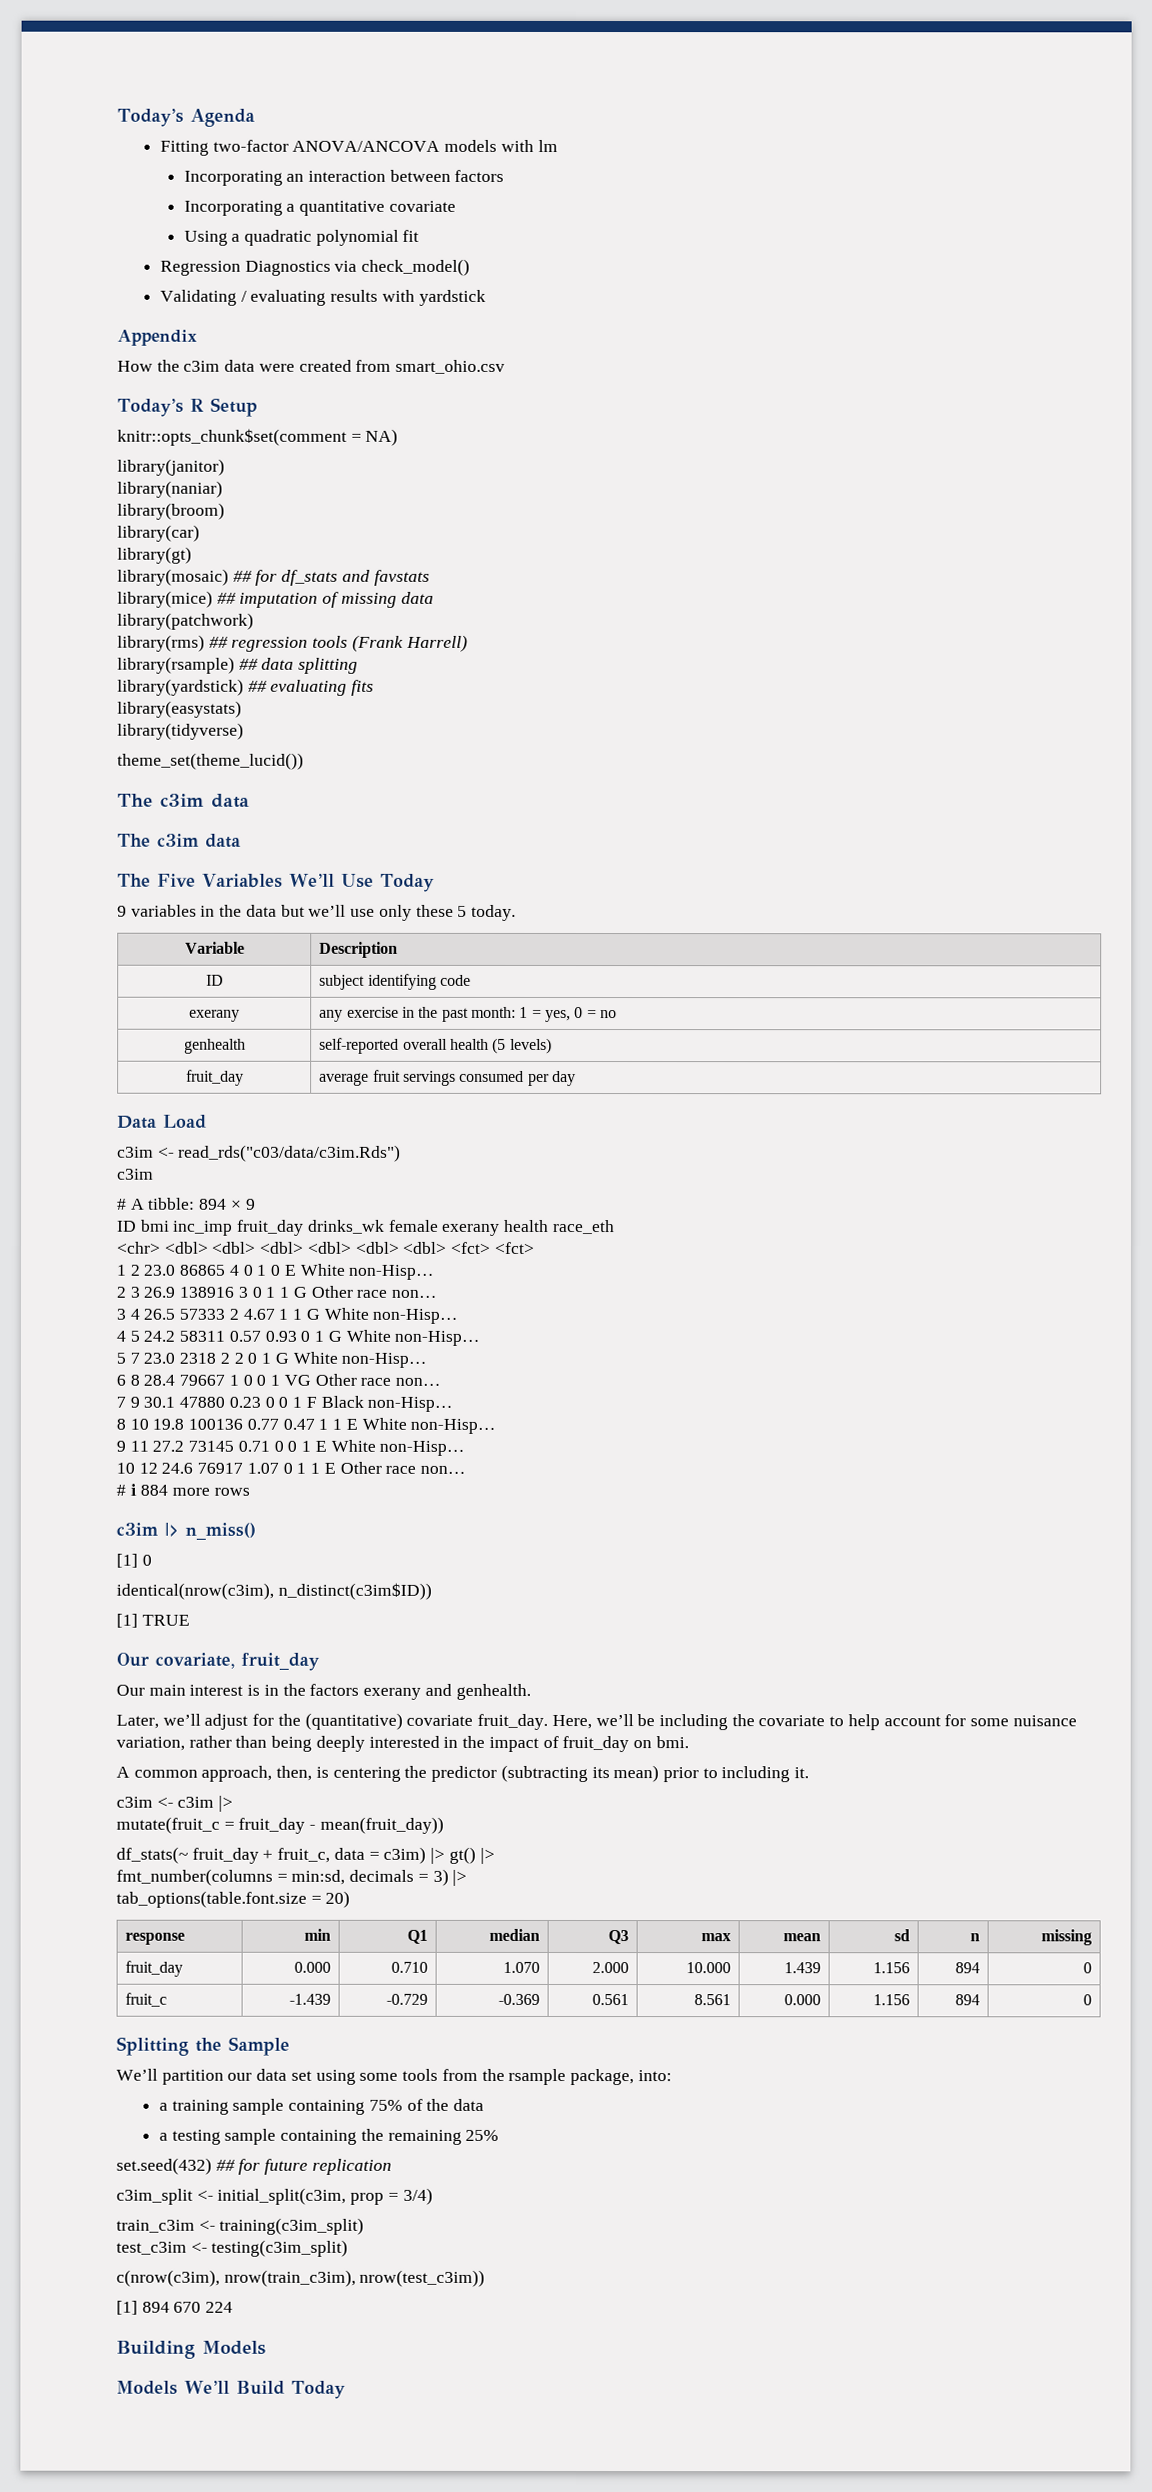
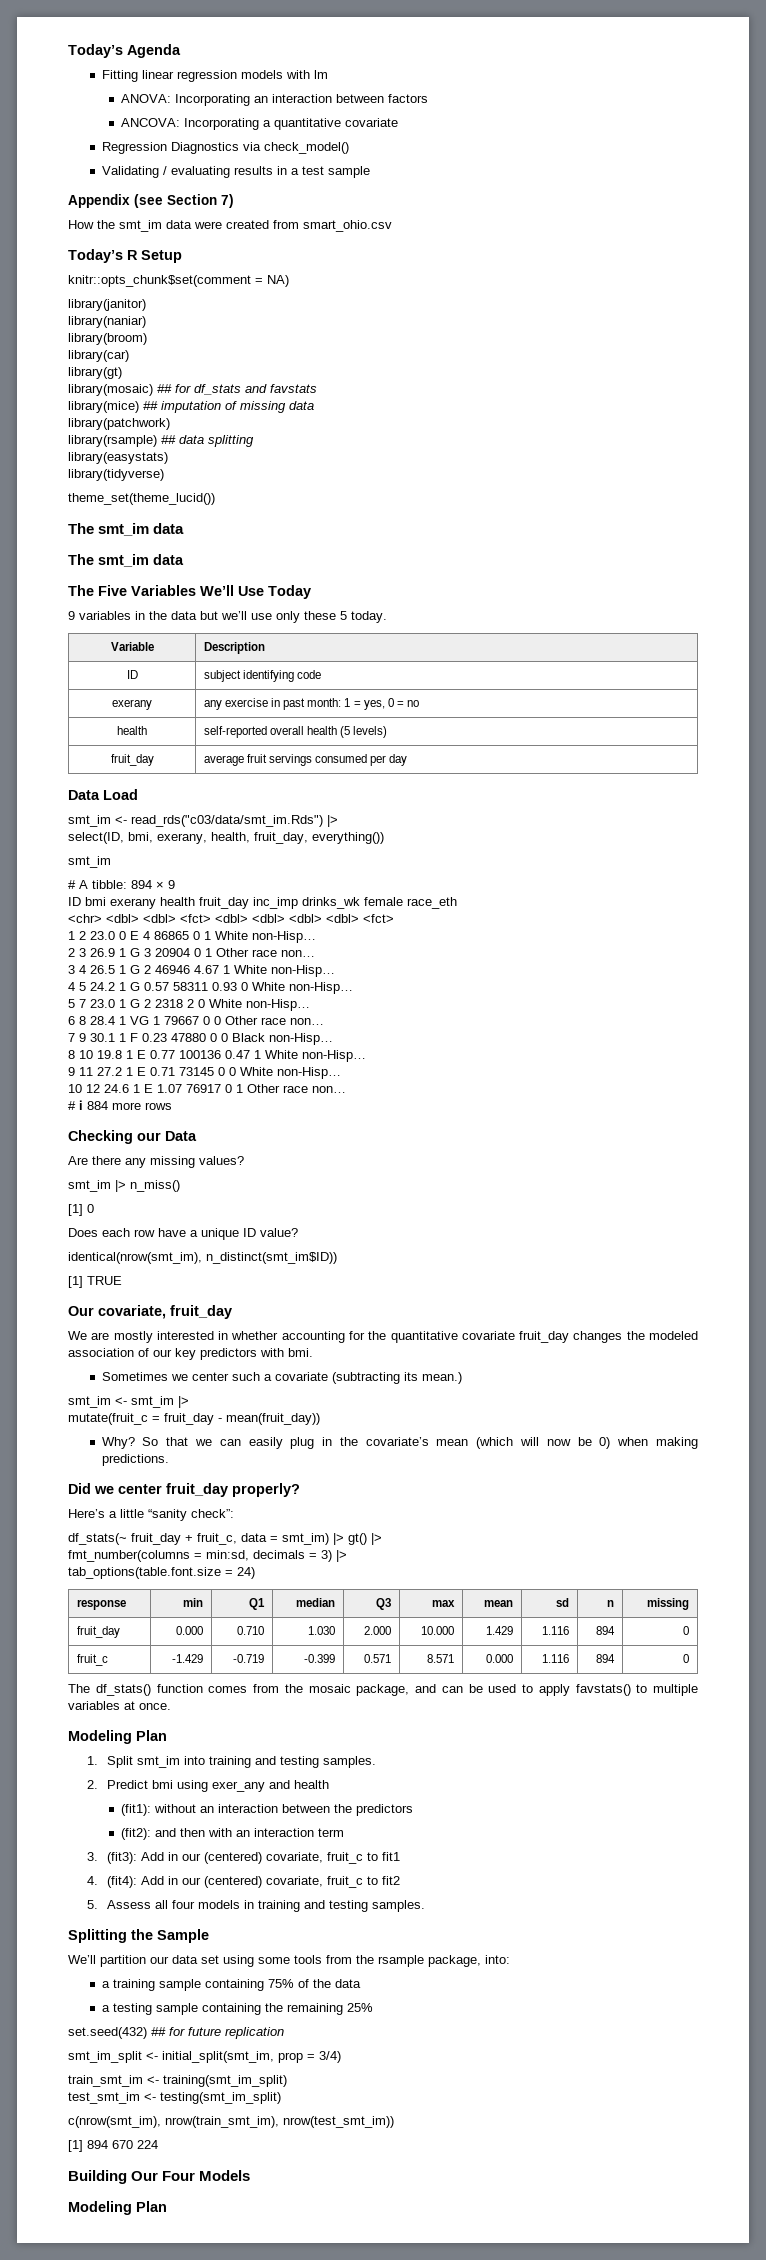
[212,139,441,152] two-factor ANOVA/ANCOVA -> [141,70,237,82] linear regression
(558, 145) none -> [120,94,171,103] ANOVA:
(505, 175) none -> [120,118,180,127] ANCOVA:
[183,229,420,246] // Using a quadratic polynomial fit -> (398, 122) none
[381,289,486,306] [117,329,198,346] with yardstick // Appendix -> [276,166,370,178] [68,194,234,208] in a test sample // Appendix (see Section 7)
[183,360,221,372] c3im -> [119,220,162,232] smt_im
[117,634,468,652] // library(rms) ## regression tools (Frank Harrell) -> (170, 424) none
[117,678,375,696] // library(yardstick) ## evaluating fits -> (254, 441) none
[160,793,250,808] [117,833,199,847] c3im data // The c3im -> [98,523,185,536] [68,554,149,567] smt_im data // The smt_im
[418,1006,439,1018] the -> (281, 702) none
[183,1038,246,1054] genhealth -> [117,726,147,735] health
[117,1144,402,1162] [117,1168,154,1180] c3im <- read_rds("c03/data/c3im.Rds") // c3im -> [68,815,338,827] [68,832,384,844] [68,856,111,868] smt_im <- read_rds("c03/data/smt_im.Rds") |> // select(ID, bmi, exerany, health, fruit_day, everything()) // smt_im
[173,1219,550,1236] inc_imp fruit_day drinks_wk female exerany health -> [110,897,403,909] exerany health fruit_day inc_imp drinks_wk female
(257, 1247) none -> [180,914,211,923] <fct>
[493,1241,535,1254] <fct> -> (394, 918) none
[179,1264,296,1276] 86865 4 0 1 0 E -> [119,931,211,940] 0 E 4 86865 0 1
[179,1286,307,1298] 138916 3 0 1 1 G -> [119,948,212,957] 1 G 3 20904 0 1
[179,1308,320,1320] 57333 2 4.67 1 1 G -> [119,965,230,974] 1 G 2 46946 4.67 1
[179,1330,342,1342] 58311 0.57 0.93 0 1 G -> [119,982,248,991] 1 G 0.57 58311 0.93 0
[179,1352,289,1364] 2318 2 2 0 1 G -> [119,999,205,1008] 1 G 2 2318 2 0
[179,1374,311,1386] 79667 1 0 0 1 VG -> [119,1016,221,1025] 1 VG 1 79667 0 0
[179,1396,317,1408] 47880 0.23 0 0 1 F -> [119,1033,228,1042] 1 F 0.23 47880 0 0
[188,1418,358,1430] 100136 0.77 0.47 1 1 E -> [126,1050,261,1059] 1 E 0.77 100136 0.47 1
[188,1440,327,1452] 73145 0.71 0 0 1 E -> [126,1067,236,1076] 1 E 0.71 73145 0 0
[197,1462,336,1474] 76917 1.07 0 1 1 E -> [133,1084,243,1093] 1 E 1.07 76917 0 1
[116,1522,256,1541] [116,1553,152,1568] [116,1582,432,1600] c3im |> n_miss() // [1] 0 // identical(nrow(c3im), n_distinct(c3im$ID)) -> [68,1130,197,1144] [68,1156,244,1168] [68,1180,180,1192] [68,1204,94,1216] [68,1228,298,1240] [68,1252,337,1264] Checking our Data // Are there any missing values? // smt_im |> n_miss() // [1] 0 // Does each row have a unique ID value? // identical(nrow(smt_im), n_distinct(smt_im$ID))
[116,1683,531,1700] [116,1712,1077,1731] [116,1735,689,1753] [116,1764,810,1783] [116,1796,215,1808] Our main interest is in the factors exerany and genhealth. // Later, we’ll adjust for the (quantitative) covariate fruit_day. Here, we’ll be including the covariate to help account for some nuisance variation, rather than being deeply interested in the impact of fruit_day on bmi. // A common approach, then, is centering the predictor (subtracting its mean) prior to including it. // c3im <- c3im -> [68,1331,698,1343] [68,1348,313,1360] [101,1372,462,1384] [68,1396,174,1408] We are mostly interested in whether accounting for the quantitative covariate fruit_day changes the modeled association of our key predictors with bmi. // Sometimes we center such a covariate (subtracting its mean.) // smt_im <- smt_im
(444, 1825) none -> [101,1437,699,1449] [101,1454,169,1466] [68,1483,300,1497] [68,1509,234,1521] // Why? So that we can easily plug in the covariate’s mean (which will now be 0) when making predictions. // Did we center fruit_day properly? // Here’s a little “sanity check”:
[383,1846,427,1864] c3im) -> [282,1533,329,1545] smt_im)
[325,1890,351,1908] 20) -> [237,1567,255,1579] 24)
[502,1961,540,1973] 1.070 -> [308,1626,336,1635] 1.030
[783,1962,821,1974] [872,1962,910,1974] 1.439 | 1.156 -> [486,1626,514,1635] [542,1626,570,1635] 1.429 | 1.116
[288,1993,331,2005] [385,1993,428,2005] [497,1993,540,2005] [591,1994,629,2006] [693,1994,731,2006] [783,1994,821,2006] [872,1994,910,2006] [954,1994,980,2006] [1082,1994,1092,2006] -1.439 | -0.729 | -0.369 | 0.561 | 8.561 | 0.000 | 1.156 | 894 | 0 -> [172,1654,204,1663] [233,1654,265,1663] [304,1654,336,1663] [364,1654,392,1663] [427,1654,455,1663] [486,1654,514,1663] [542,1654,570,1663] [596,1654,616,1663] [683,1654,690,1663] [68,1684,698,1696] [68,1701,171,1710] [68,1730,167,1744] [87,1756,376,1768] [87,1780,329,1792] [120,1804,413,1816] [120,1828,344,1840] [87,1852,400,1864] [87,1876,400,1888] [87,1900,425,1912] -1.429 | -0.719 | -0.399 | 0.571 | 8.571 | 0.000 | 1.116 | 894 | 0 // The df_stats() function comes from the mosaic package, and can be used to apply favstats() to multiple variables at once. // Modeling Plan // 1. Split smt_im into training and testing samples. // 2. Predict bmi using exer_any and health // (fit1): without an interaction between the predictors // (fit2): and then with an interaction term // 3. (fit3): Add in our (centered) covariate, fruit_c to fit1 // 4. (fit4): Add in our (centered) covariate, fruit_c to fit2 // 5. Assess all four models in training and testing samples.
[116,2187,347,2205] c3im_split <- initial_split(c3im, -> [68,2051,274,2063] smt_im_split <- initial_split(smt_im,
[116,2217,365,2235] [116,2239,349,2257] [116,2269,486,2287] train_c3im <- training(c3im_split) // test_c3im <- testing(c3im_split) // c(nrow(c3im), nrow(train_c3im), nrow(test_c3im)) -> [68,2075,287,2087] [68,2092,281,2104] [68,2116,394,2128] train_smt_im <- training(smt_im_split) // test_smt_im <- testing(smt_im_split) // c(nrow(smt_im), nrow(train_smt_im), nrow(test_smt_im))
(196, 2349) none -> [131,2171,196,2181] Our Four
[116,2380,346,2399] Models We’ll Build Today -> [68,2201,167,2215] Modeling Plan

